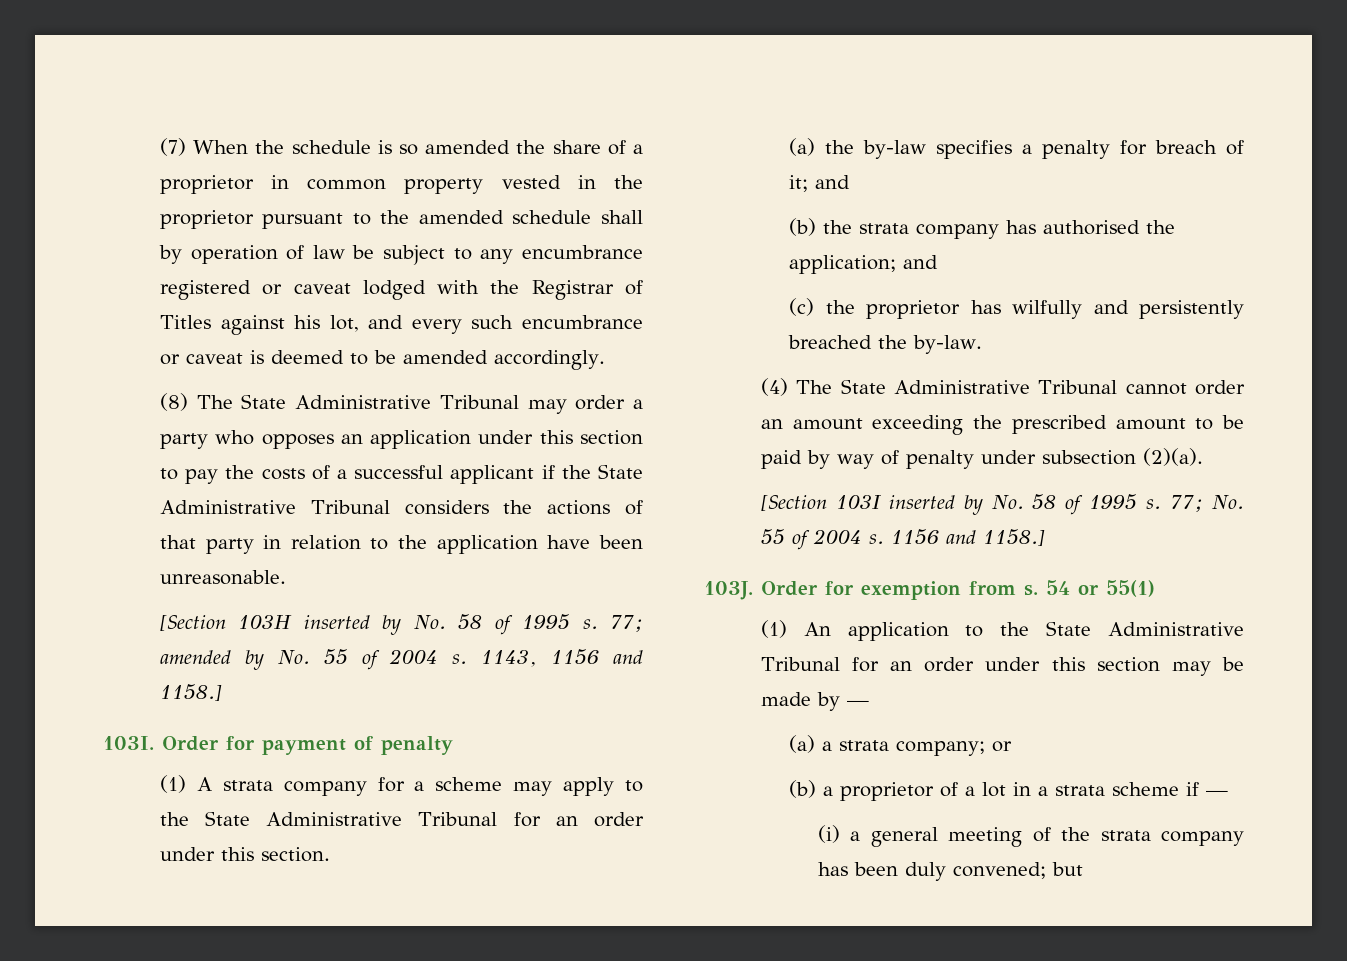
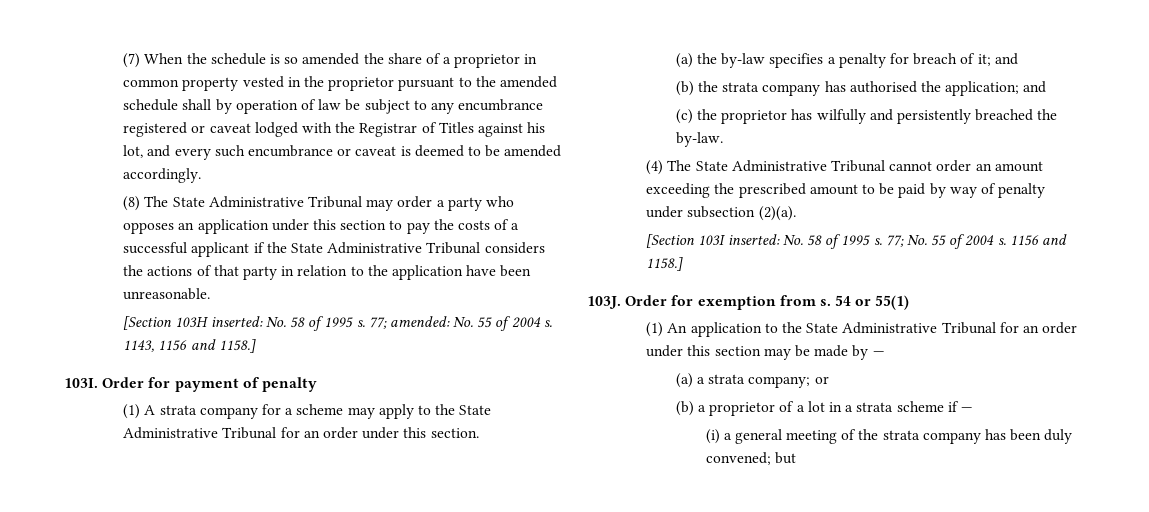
[303,614,643,635] [159,650,264,670] inserted by No. 58 of 1995 s. 77; amended by -> [210,316,450,331] inserted: No. 58 of 1995 s. 77; amended:
[888,495,983,515] inserted by -> [727,234,780,245] inserted:

